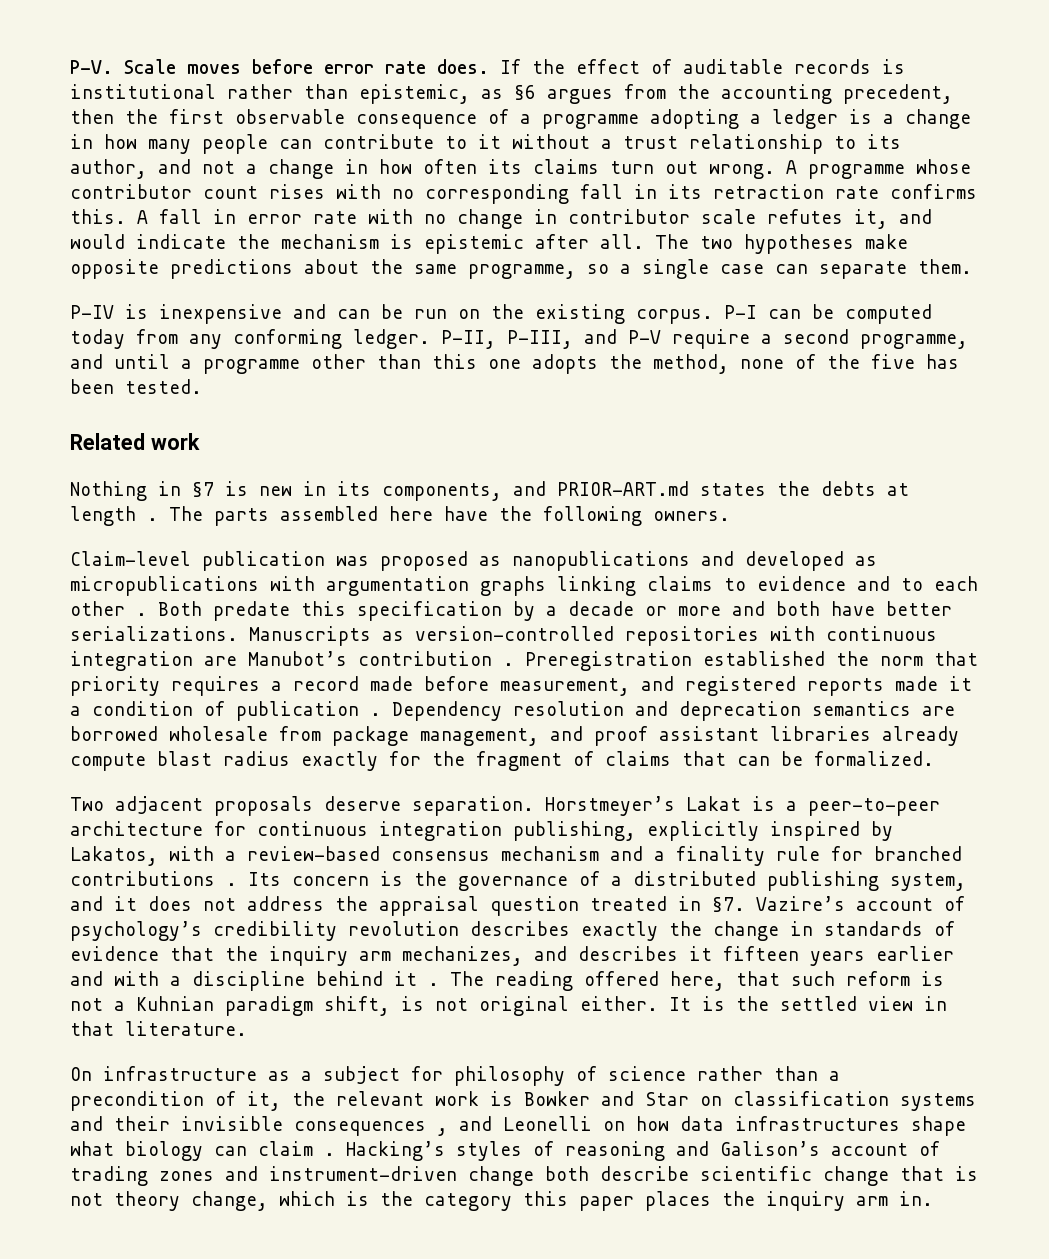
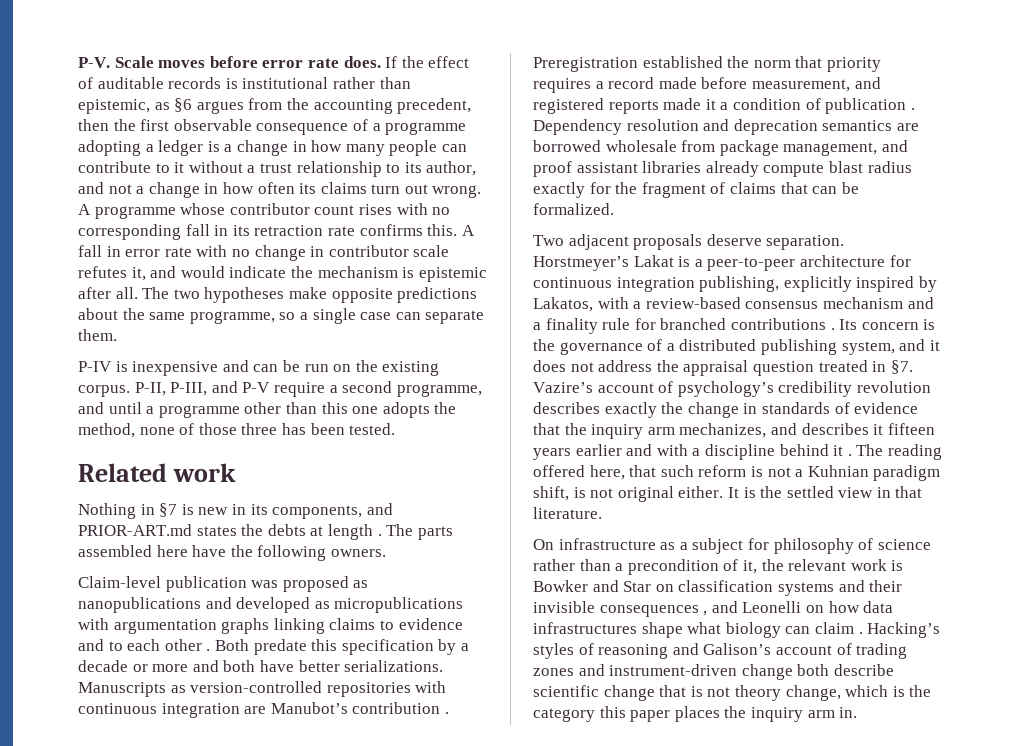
[724,304,932,324] [70,329,430,349] P-I can be computed today from any conforming ledger. -> (130, 391) none
[827,354,915,369] the five -> [198,423,278,435] those three

